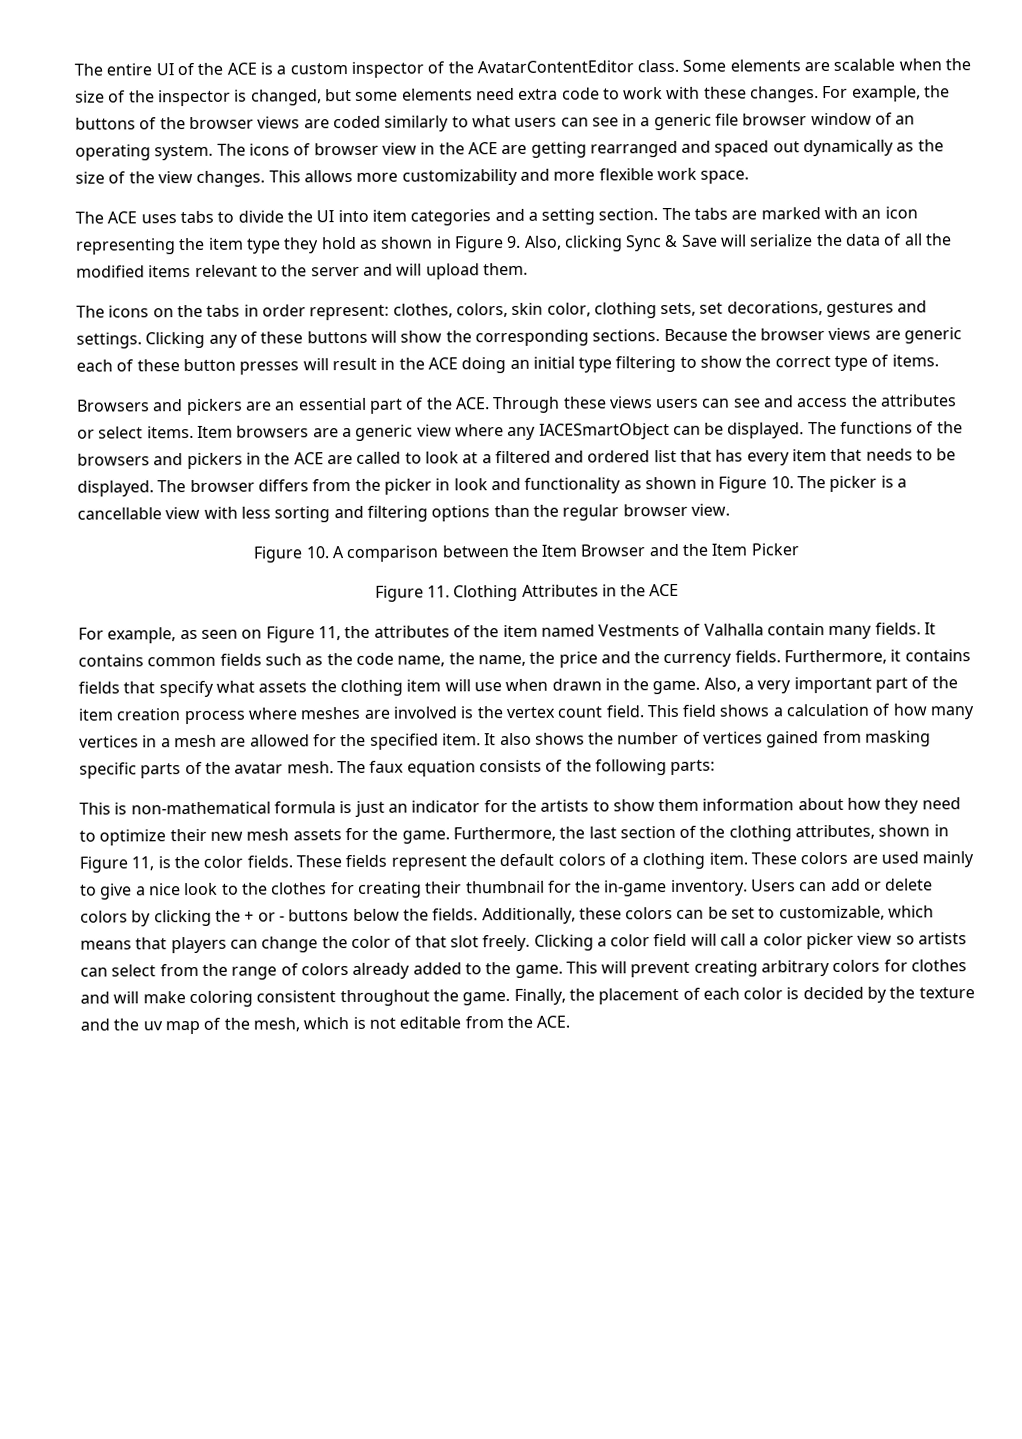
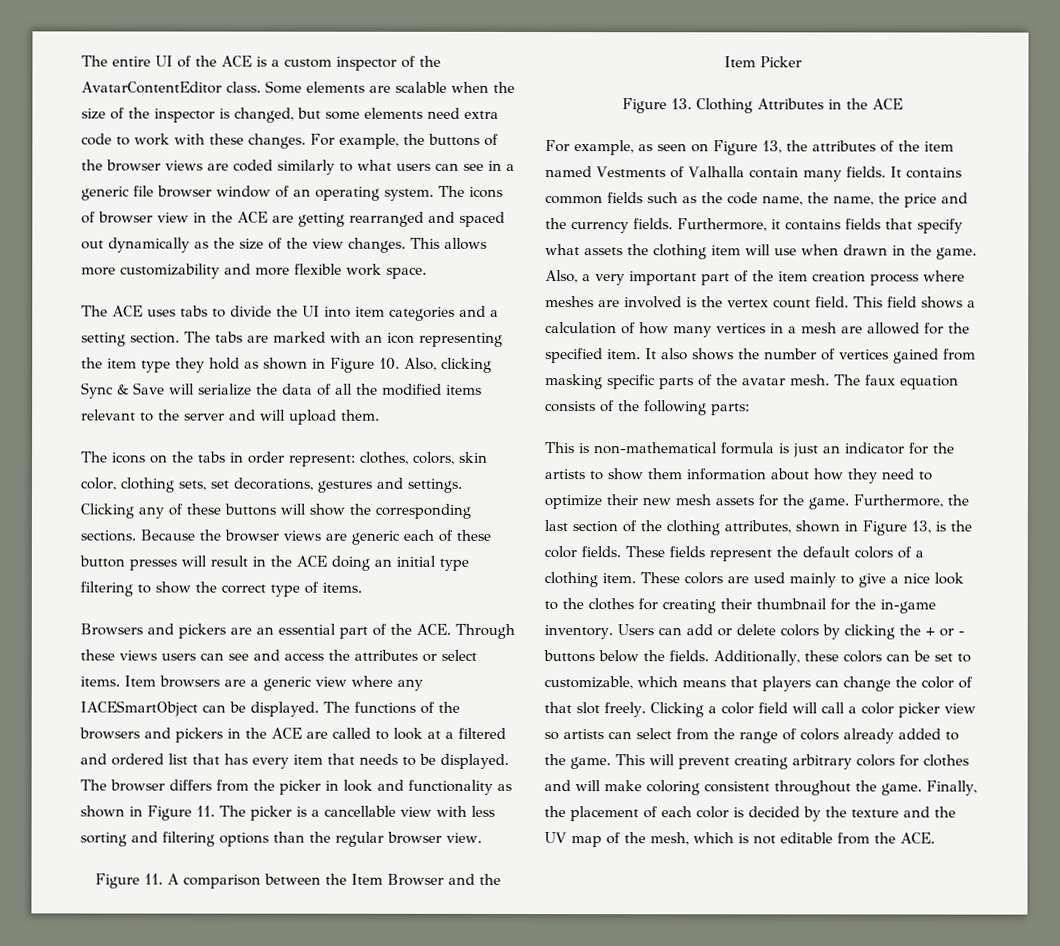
[506,235,522,249] 9. -> [379,357,400,370] 10.
[770,476,794,489] 10. -> [196,805,215,817] 11.
[305,546,329,559] 10. -> [143,873,163,885] 11.
[426,585,450,598] 11. -> [671,98,692,110] 13.
[317,626,341,641] 11, -> [762,140,782,154] 13,
[131,856,155,871] 11, -> [911,520,931,534] 13,
[142,1021,163,1031] uv -> [544,832,567,844] UV

